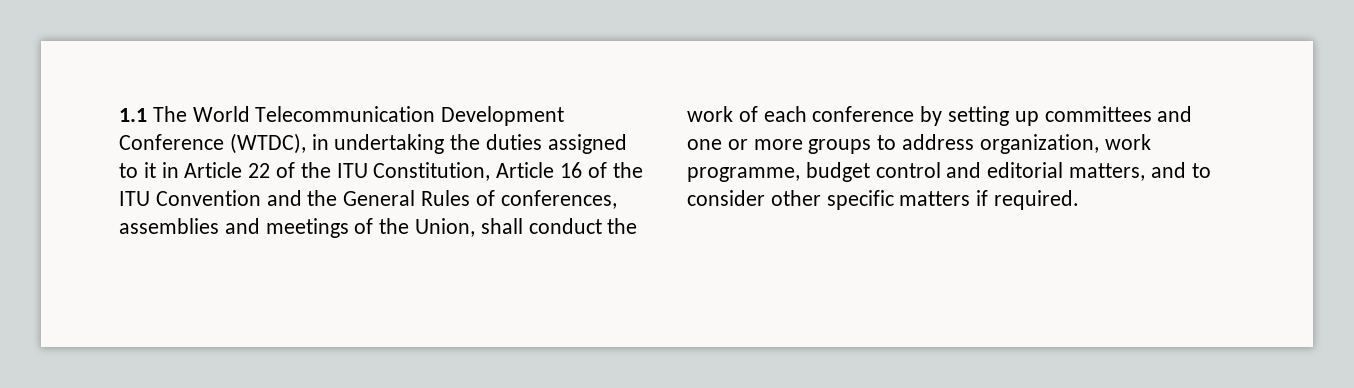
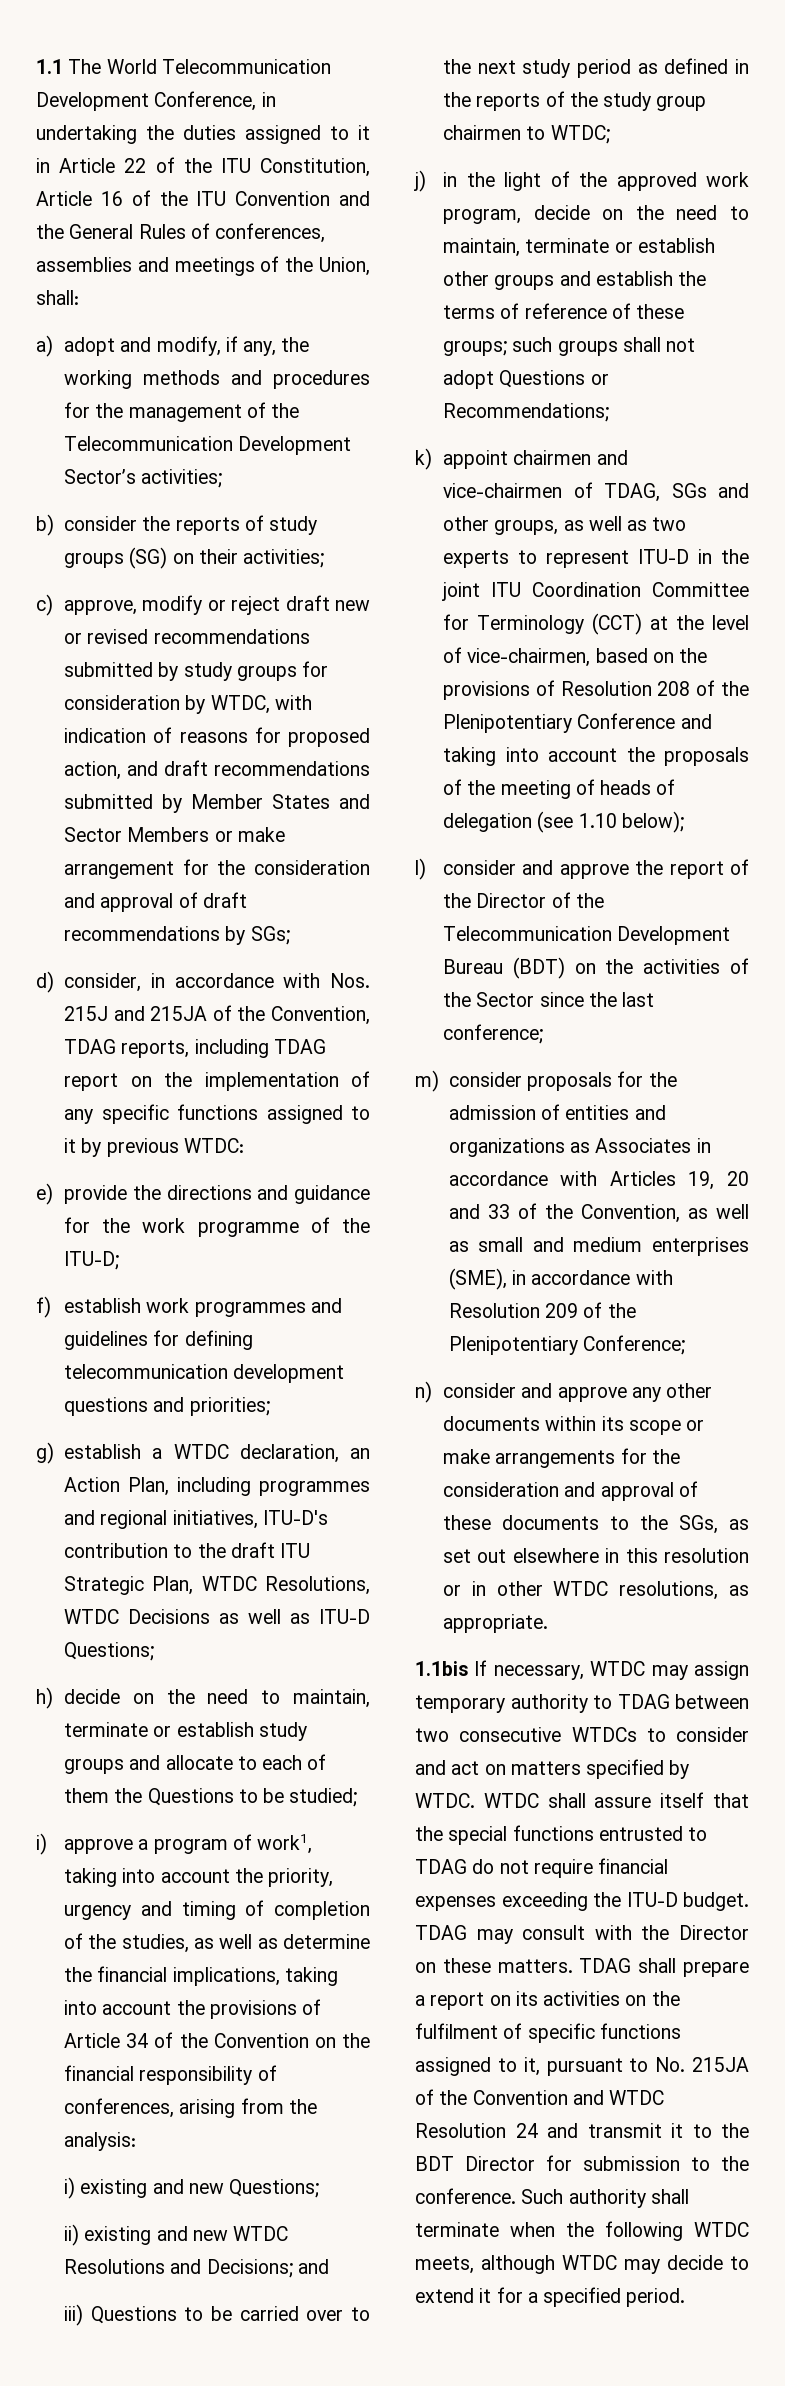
[119,133,306,154] Conference (WTDC), -> [154,91,257,111] Conference,
[480,218,638,234] [687,106,1193,126] [687,134,1151,154] [687,162,1211,182] [687,190,1080,210] shall conduct the work of each conference by setting up committees and one or more groups to address organization, work programme, budget control and editorial matters, and to consider other specific matters if required. -> [36,290,79,305] [36,335,310,357] [64,370,370,389] [64,402,300,422] [64,436,352,455] [64,469,223,488] [36,514,318,536] [64,547,325,569] [36,594,371,616] [64,629,310,644] [64,661,329,681] [64,695,312,714] [64,727,370,747] [64,760,371,780] [64,794,370,813] [64,827,285,842] [64,859,370,879] [64,892,247,912] [64,926,290,945] [36,971,370,993] [64,1005,370,1025] [64,1039,326,1058] [64,1071,370,1091] [64,1104,370,1124] [64,1138,244,1157] [36,1183,370,1205] [64,1217,371,1237] [64,1251,120,1270] [36,1296,342,1318] [64,1330,253,1350] [64,1364,345,1383] [64,1397,270,1416] [36,1442,370,1464] [64,1477,370,1496] [64,1510,328,1529] [64,1542,311,1558] [64,1576,370,1595] [64,1609,370,1624] [64,1642,155,1661] [36,1687,370,1709] [64,1722,307,1741] [64,1754,327,1774] [64,1788,358,1807] [36,1833,313,1855] [64,1868,334,1887] [64,1900,370,1920] [64,1933,370,1953] [64,1966,338,1986] [64,1999,322,2019] [64,2032,370,2048] [64,2065,277,2085] [64,2098,317,2118] [64,2132,137,2151] [64,2177,320,2199] [64,2224,289,2246] [64,2259,329,2278] [64,2304,370,2326] [443,58,749,78] [443,91,707,111] [443,125,610,144] [414,170,749,192] [443,205,749,224] [443,238,715,257] [443,271,707,290] [443,303,685,319] [443,337,696,356] [443,370,609,389] [443,403,610,422] [415,448,628,470] [443,482,749,502] [443,516,687,535] [443,549,749,568] [442,582,749,601] [443,613,749,635] [443,647,708,667] [443,680,749,700] [443,713,712,733] [443,747,749,766] [443,779,676,799] [443,811,684,833] [415,858,749,880] [443,892,604,908] [443,926,731,945] [443,957,749,979] [443,992,655,1007] [443,1024,544,1044] [415,1070,677,1092] [448,1104,666,1120] [448,1138,711,1157] [448,1171,749,1190] [448,1203,749,1223] [448,1237,749,1256] [448,1268,673,1290] [448,1302,636,1318] [448,1335,686,1355] [415,1381,713,1403] [443,1416,705,1435] [443,1448,680,1468] [443,1481,698,1501] [443,1515,749,1534] [443,1548,749,1563] [443,1581,749,1600] [443,1614,549,1633] [415,1660,749,1680] [415,1694,749,1713] [415,1727,749,1742] [415,1759,690,1779] [415,1792,749,1808] [415,1825,708,1845] [415,1858,669,1878] [415,1892,749,1911] [415,1925,749,1944] [415,1958,749,1977] [415,1991,680,2010] [415,2023,681,2043] [415,2057,749,2076] [415,2089,665,2105] [415,2123,749,2138] [415,2155,749,2171] [415,2188,689,2208] [415,2221,749,2241] [415,2255,749,2274] [415,2287,686,2307] shall: // a) adopt and modify, if any, the working methods and procedures for the management of the Telecommunication Development Sector’s activities; // b) consider the reports of study groups (SG) on their activities; // c) approve, modify or reject draft new or revised recommendations submitted by study groups for consideration by WTDC, with indication of reasons for proposed action, and draft recommendations submitted by Member States and Sector Members or make arrangement for the consideration and approval of draft recommendations by SGs; // d) consider, in accordance with Nos. 215J and 215JA of the Convention, TDAG reports, including TDAG report on the implementation of any specific functions assigned to it by previous WTDC: // e) provide the directions and guidance for the work programme of the ITU-D; // f) establish work programmes and guidelines for defining telecommunication development questions and priorities; // g) establish a WTDC declaration, an Action Plan, including programmes and regional initiatives, ITU-D's contribution to the draft ITU Strategic Plan, WTDC Resolutions, WTDC Decisions as well as ITU-D Questions; // h) decide on the need to maintain, terminate or establish study groups and allocate to each of them the Questions to be studied; // i) approve a program of work1, taking into account the priority, urgency and timing of completion of the studies, as well as determine the financial implications, taking into account the provisions of Article 34 of the Convention on the financial responsibility of conferences, arising from the analysis: // i) existing and new Questions; // ii) existing and new WTDC Resolutions and Decisions; and // iii) Questions to be carried over to the next study period as defined in the reports of the study group chairmen to WTDC; // j) in the light of the approved work program, decide on the need to maintain, terminate or establish other groups and establish the terms of reference of these groups; such groups shall not adopt Questions or Recommendations; // k) appoint chairmen and vice-chairmen of TDAG, SGs and other groups, as well as two experts to represent ITU-D in the joint ITU Coordination Committee for Terminology (CCT) at the level of vice-chairmen, based on the provisions of Resolution 208 of the Plenipotentiary Conference and taking into account the proposals of the meeting of heads of delegation (see 1.10 below); // l) consider and approve the report of the Director of the Telecommunication Development Bureau (BDT) on the activities of the Sector since the last conference; // m) consider proposals for the admission of entities and organizations as Associates in accordance with Articles 19, 20 and 33 of the Convention, as well as small and medium enterprises (SME), in accordance with Resolution 209 of the Plenipotentiary Conference; // n) consider and approve any other documents within its scope or make arrangements for the consideration and approval of these documents to the SGs, as set out elsewhere in this resolution or in other WTDC resolutions, as appropriate. // 1.1bis If necessary, WTDC may assign temporary authority to TDAG between two consecutive WTDCs to consider and act on matters specified by WTDC. WTDC shall assure itself that the special functions entrusted to TDAG do not require financial expenses exceeding the ITU-D budget. TDAG may consult with the Director on these matters. TDAG shall prepare a report on its activities on the fulfilment of specific functions assigned to it, pursuant to No. 215JA of the Convention and WTDC Resolution 24 and transmit it to the BDT Director for submission to the conference. Such authority shall terminate when the following WTDC meets, although WTDC may decide to extend it for a specified period.

